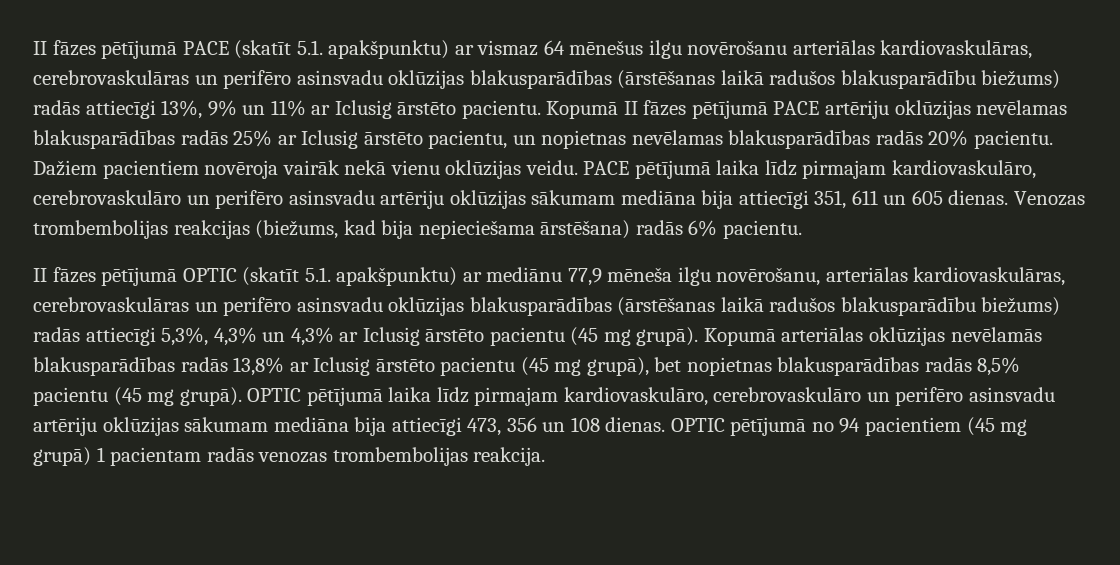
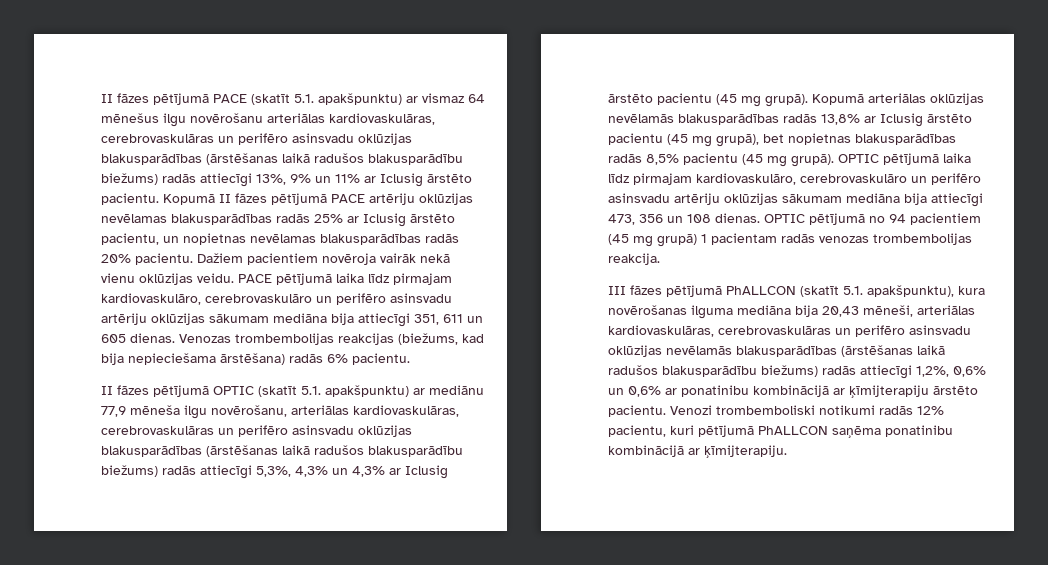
(546, 456) none -> [608,285,985,297] [608,305,975,319] [608,325,971,337] [608,345,945,357] [608,365,986,379] [608,385,978,398] [608,405,944,417] [608,425,953,438] [608,445,787,458] // III fāzes pētījumā PhALLCON (skatīt 5.1. apakšpunktu), kura novērošanas ilguma mediāna bija 20,43 mēneši, arteriālas kardiovaskulāras, cerebrovaskulāras un perifēro asinsvadu oklūzijas nevēlamās blakusparādības (ārstēšanas laikā radušos blakusparādību biežums) radās attiecīgi 1,2%, 0,6% un 0,6% ar ponatinibu kombinācijā ar ķīmijterapiju ārstēto pacientu. Venozi trombemboliski notikumi radās 12% pacientu, kuri pētījumā PhALLCON saņēma ponatinibu kombinācijā ar ķīmijterapiju.

